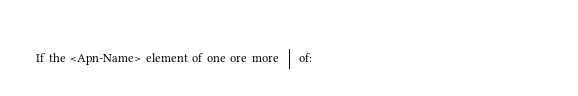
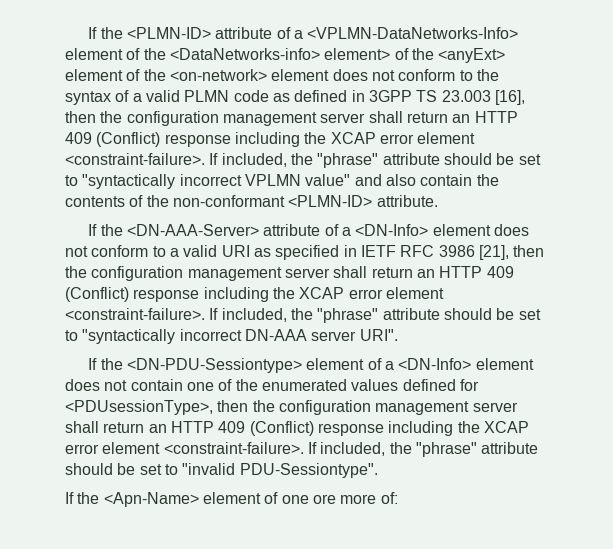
[36,53,66,62] If the -> [88,27,519,39] [65,48,506,63] [65,69,499,81] [65,90,525,105] [65,111,518,126] [65,132,476,147] [65,153,541,168] [65,174,499,189] [65,195,438,207] [88,224,529,236] [65,245,545,260] [65,266,514,281] [65,287,444,302] [65,308,541,323] [65,329,398,344] [88,358,534,373] [65,379,479,391] [65,400,518,415] [65,421,529,436] [65,442,539,457] [65,463,378,478] [65,492,100,504] If the <PLMN-ID> attribute of a <VPLMN-DataNetworks-Info> element of the <DataNetworks-info> element> of the <anyExt> element of the <on-network> element does not conform to the syntax of a valid PLMN code as defined in 3GPP TS 23.003 [16], then the configuration management server shall return an HTTP 409 (Conflict) response including the XCAP error element <constraint-failure>. If included, the "phrase" attribute should be set to "syntactically incorrect VPLMN value" and also contain the contents of the non-conformant <PLMN-ID> attribute. // If the <DN-AAA-Server> attribute of a <DN-Info> element does not conform to a valid URI as specified in IETF RFC 3986 [21], then the configuration management server shall return an HTTP 409 (Conflict) response including the XCAP error element <constraint-failure>. If included, the "phrase" attribute should be set to "syntactically incorrect DN-AAA server URI". // If the <DN-PDU-Sessiontype> element of a <DN-Info> element does not contain one of the enumerated values defined for <PDUsessionType>, then the configuration management server shall return an HTTP 409 (Conflict) response including the XCAP error element <constraint-failure>. If included, the "phrase" attribute should be set to "invalid PDU-Sessiontype". // If the

